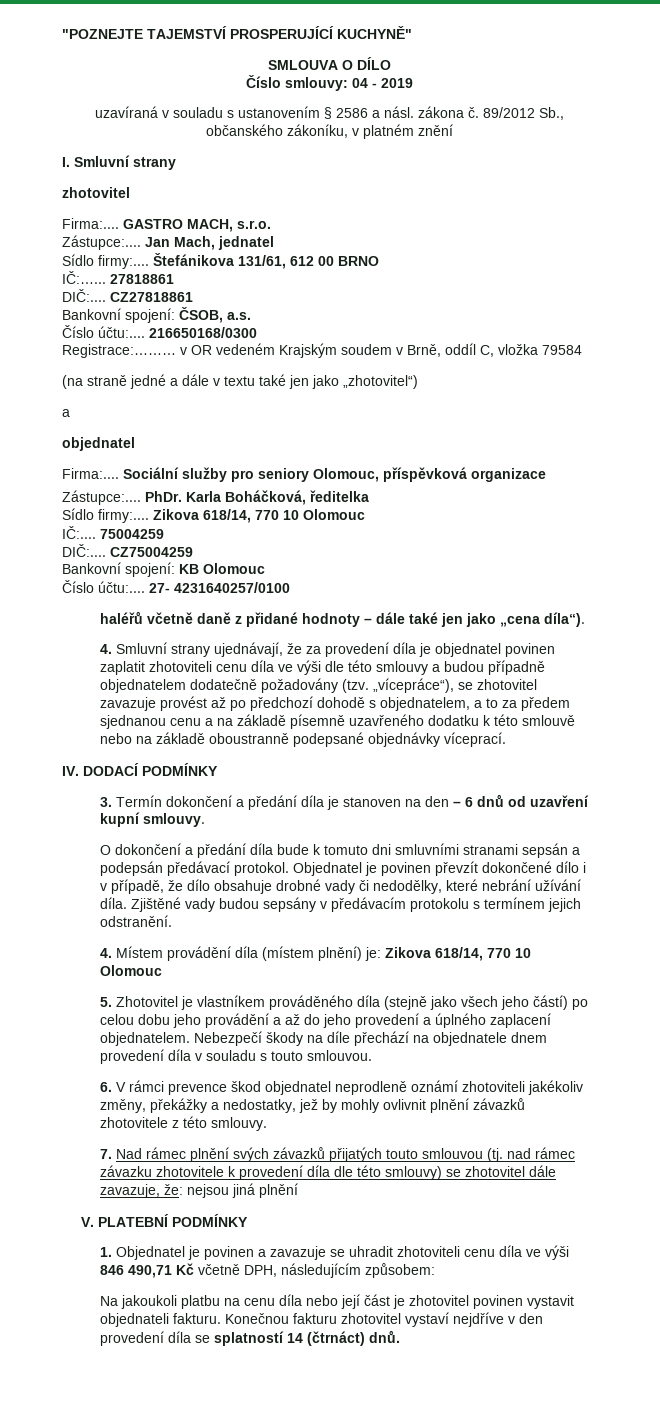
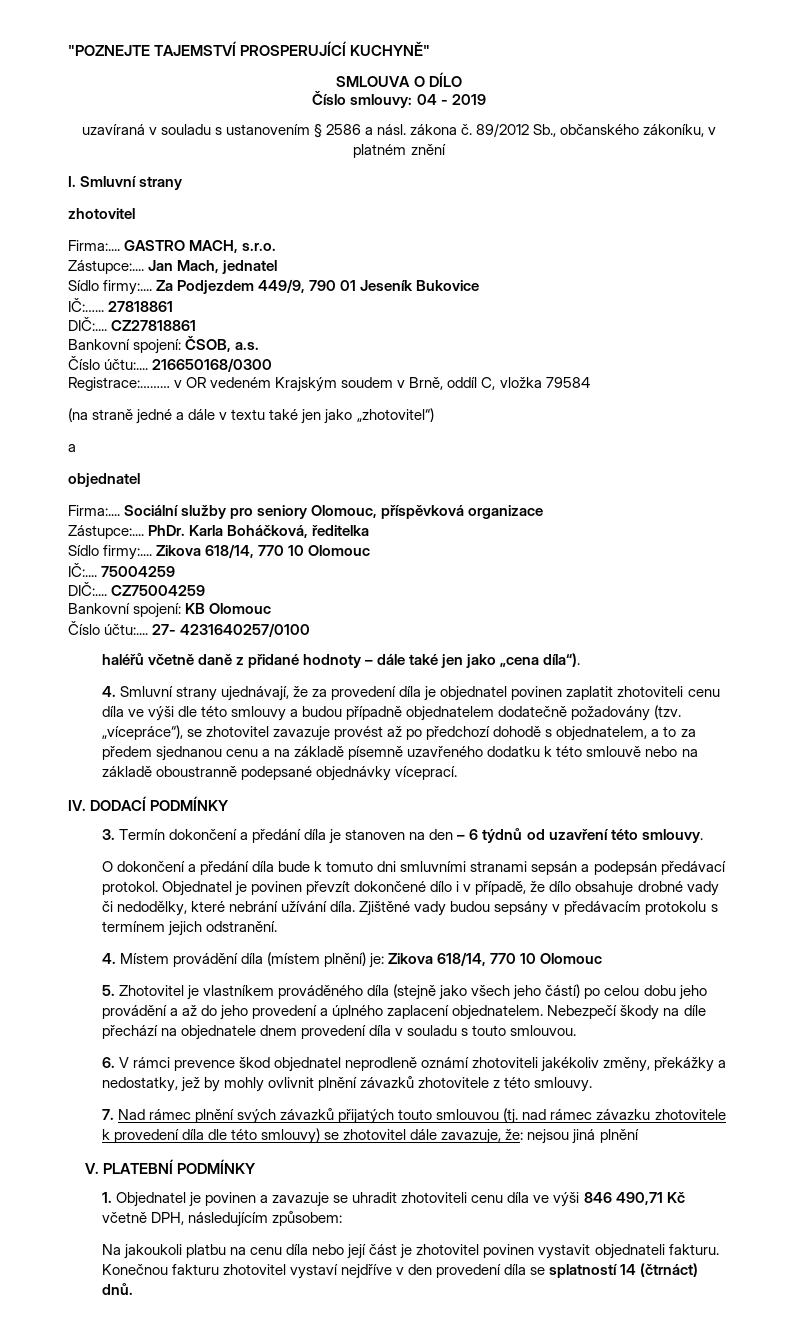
[153,253,379,269] Štefánikova 131/61, 612 00 BRNO -> [156,279,480,294] Za Podjezdem 449/9, 790 01 Jeseník Bukovice
[477,794,505,807] dnů -> [482,828,523,843] týdnů
[100,812,141,827] kupní -> [610,829,638,840] této

